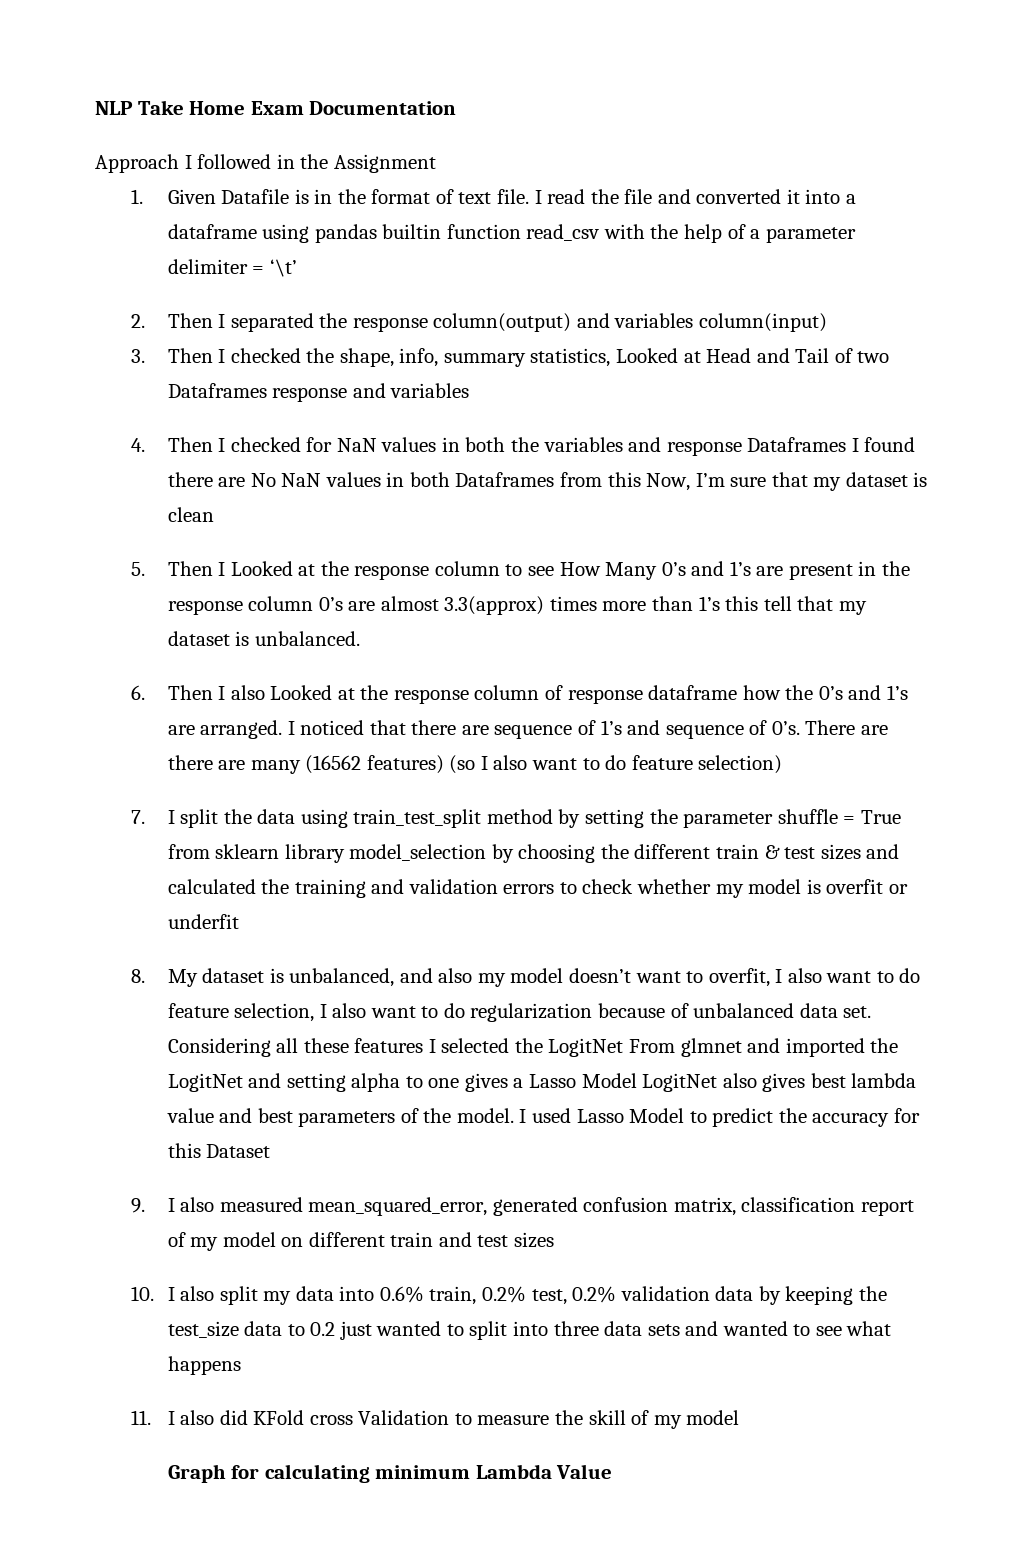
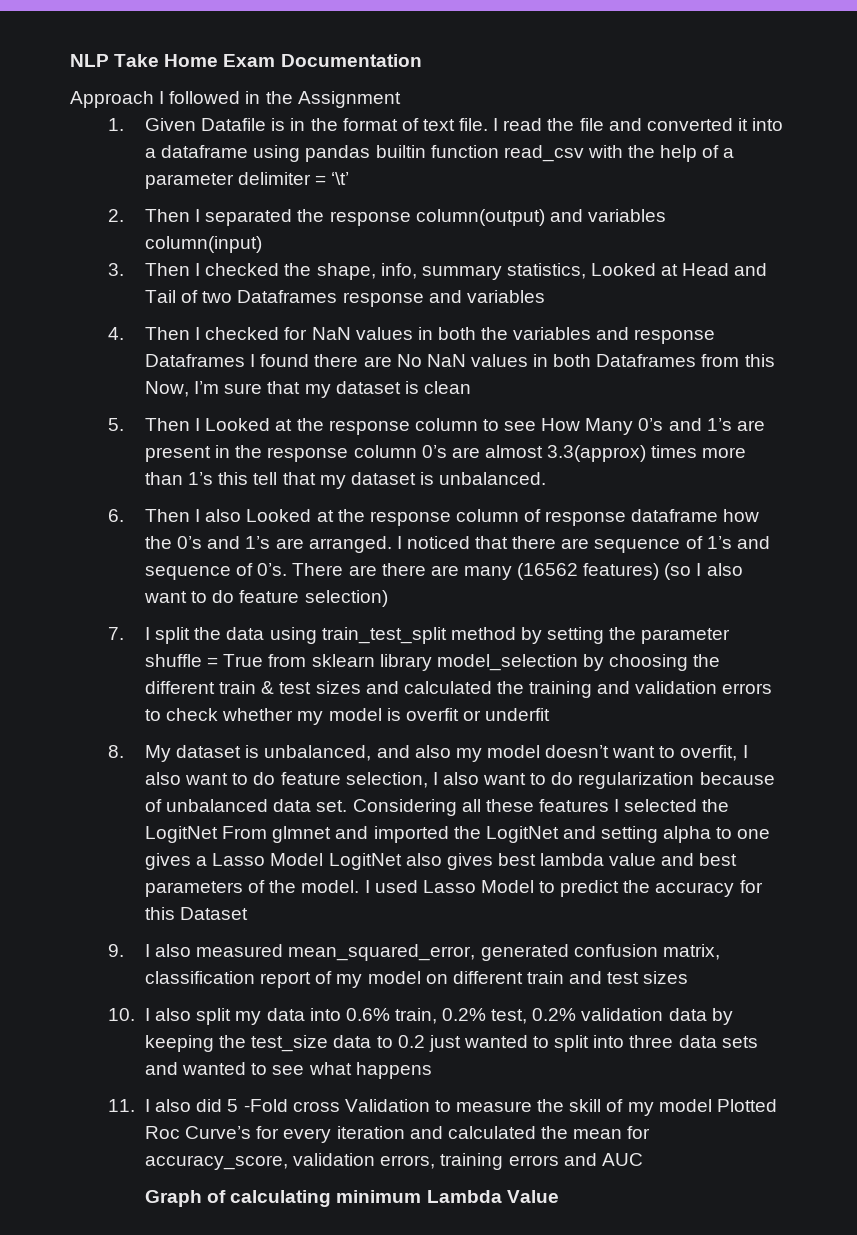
[253,1410,305,1425] KFold -> [227,1099,288,1112] 5 -Fold
(740, 1417) none -> [716,1099,777,1112] [145,1126,651,1143] [145,1153,643,1170] Plotted Roc Curve’s for every iteration and calculated the mean for accuracy_score, validation errors, training errors and AUC
[231,1465,260,1479] for -> [207,1190,227,1203] of

